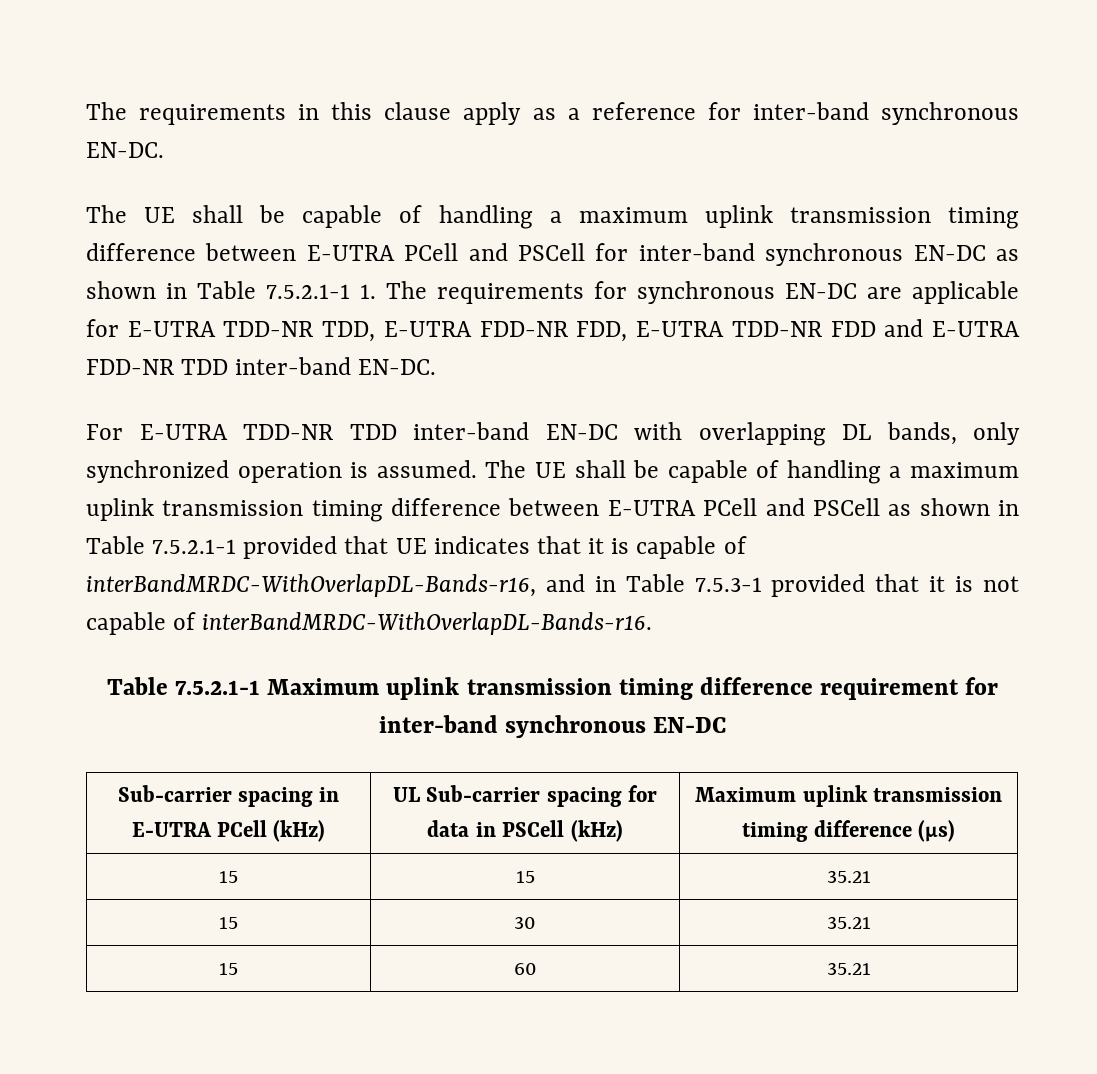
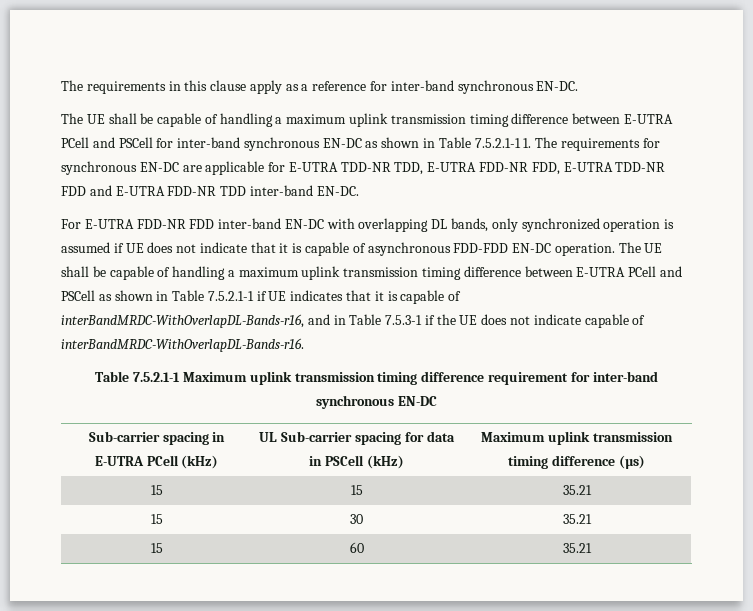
[243,424,397,440] TDD-NR TDD -> [136,219,215,229] FDD-NR FDD
[376,460,477,478] assumed. -> [61,242,615,256] assumed if UE does not indicate that it is capable of asynchronous FDD-FDD EN-DC operation.
[243,536,389,559] provided that -> [256,291,267,301] if
[771,574,1020,597] provided that it is not -> [424,314,581,325] if the UE does not indicate

